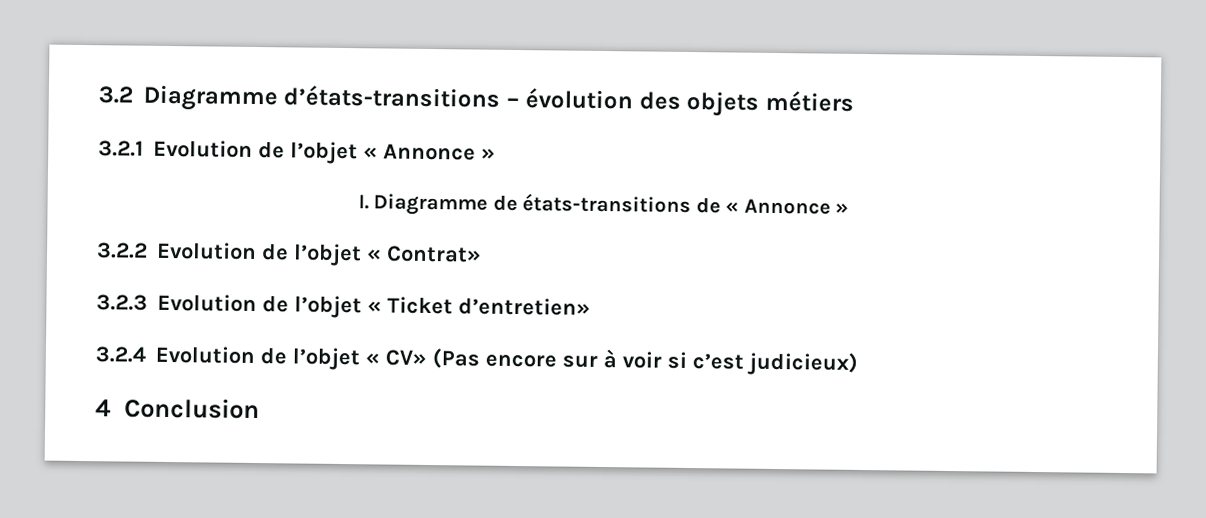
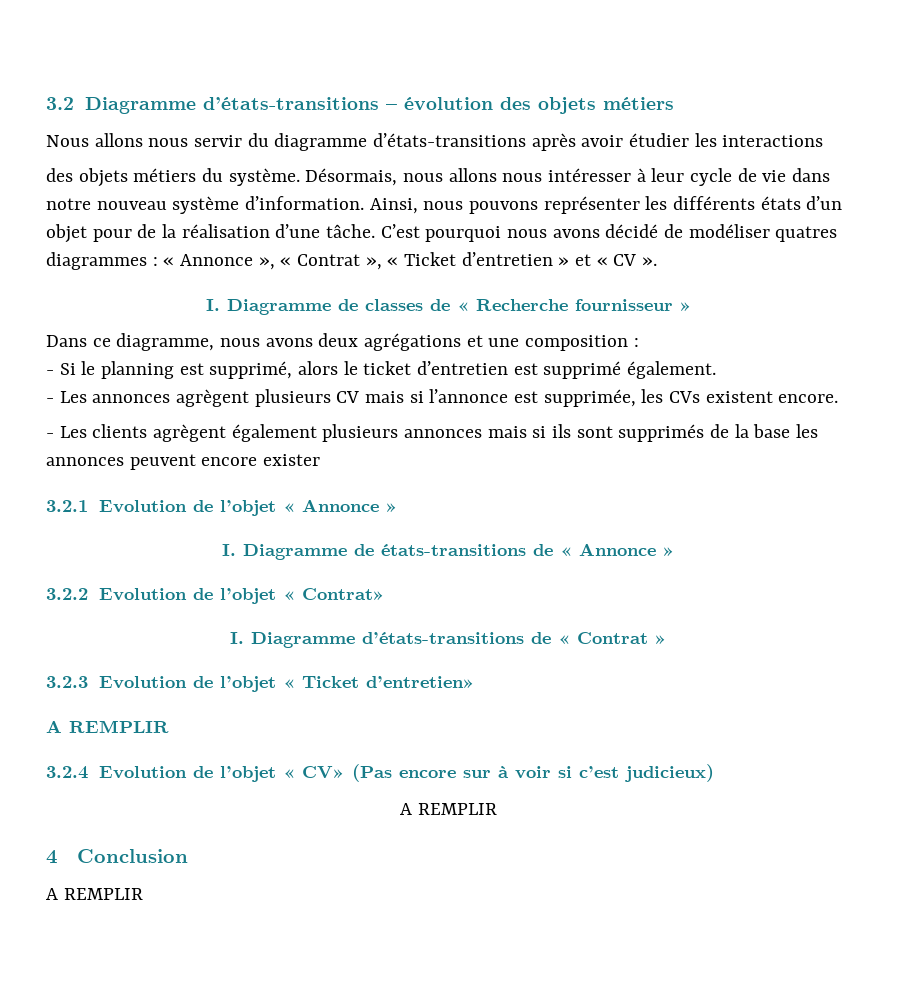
(854, 101) none -> [46,133,824,151] [46,168,831,187] [46,196,843,214] [46,224,838,243] [46,252,658,270] [205,299,692,315] [46,333,639,351] [46,361,717,379] [46,389,839,407] [46,424,819,442] [46,454,321,470] // Nous allons nous servir du diagramme d’états-transitions après avoir étudier les interactions // des objets métiers du système. Désormais, nous allons nous intéresser à leur cycle de vie dans notre nouveau système d’information. Ainsi, nous pouvons représenter les différents états d’un objet pour de la réalisation d’une tâche. C’est pourquoi nous avons décidé de modéliser quatres diagrammes : « Annonce », « Contrat », « Ticket d’entretien » et « CV ». // I. Diagramme de classes de « Recherche fournisseur » // Dans ce diagramme, nous avons deux agrégations et une composition : // - Si le planning est supprimé, alors le ticket d’entretien est supprimé également. // - Les annonces agrègent plusieurs CV mais si l’annonce est supprimée, les CVs existent encore. // - Les clients agrègent également plusieurs annonces mais si ils sont supprimés de la base les annonces peuvent encore exister
(482, 254) none -> [230,632,667,648] // I. Diagramme d’états-transitions de « Contrat »
(591, 306) none -> [46,720,169,733] // A REMPLIR
(858, 363) none -> [400,803,497,815] // A REMPLIR
(261, 408) none -> [46,888,143,900] // A REMPLIR

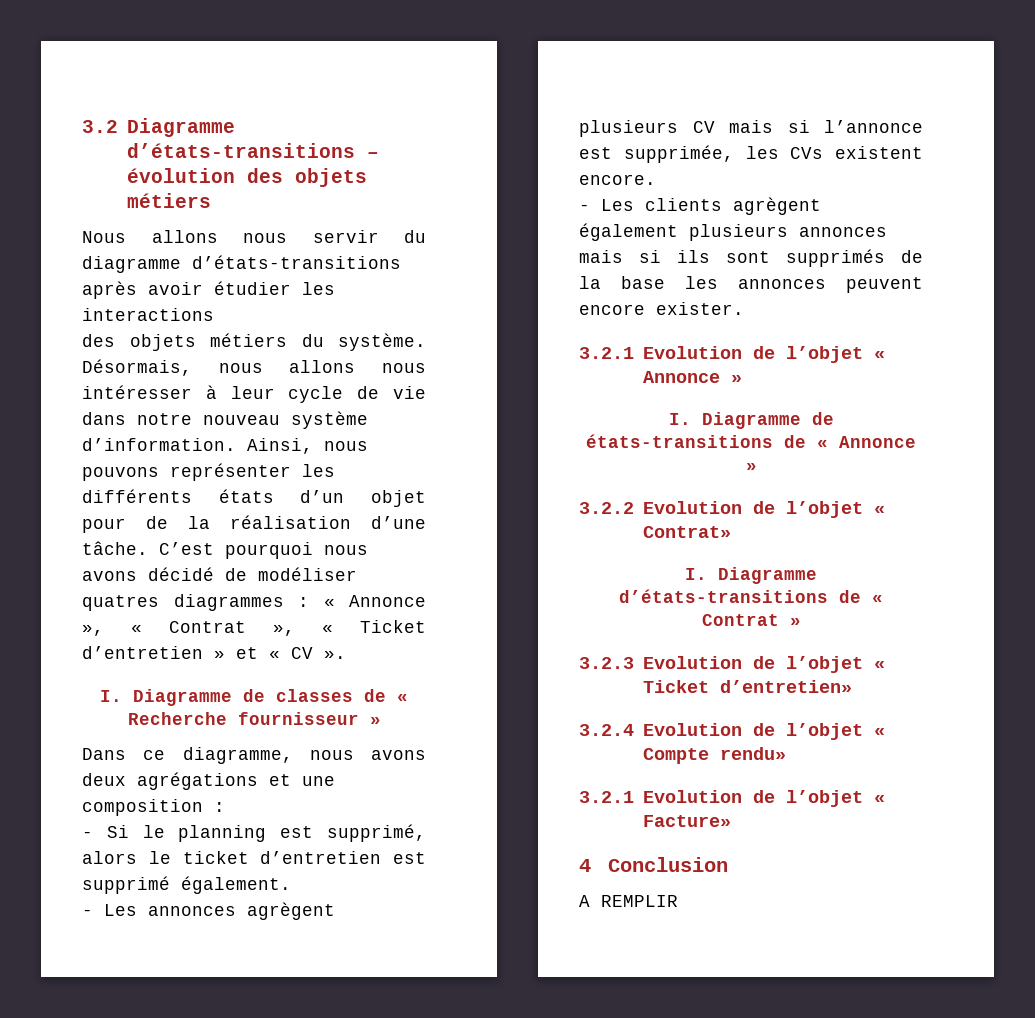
[263,454,321,466] exister -> [656,302,744,315] exister.
[46,720,169,733] [46,764,714,782] [400,803,497,815] A REMPLIR // 3.2.4 Evolution de l’objet « CV» (Pas encore sur à voir si c’est judicieux) // A REMPLIR -> [579,723,885,740] [642,747,786,764] [579,790,885,807] [642,815,731,827] 3.2.4 Evolution de l’objet « Compte rendu» // 3.2.1 Evolution de l’objet « Facture»

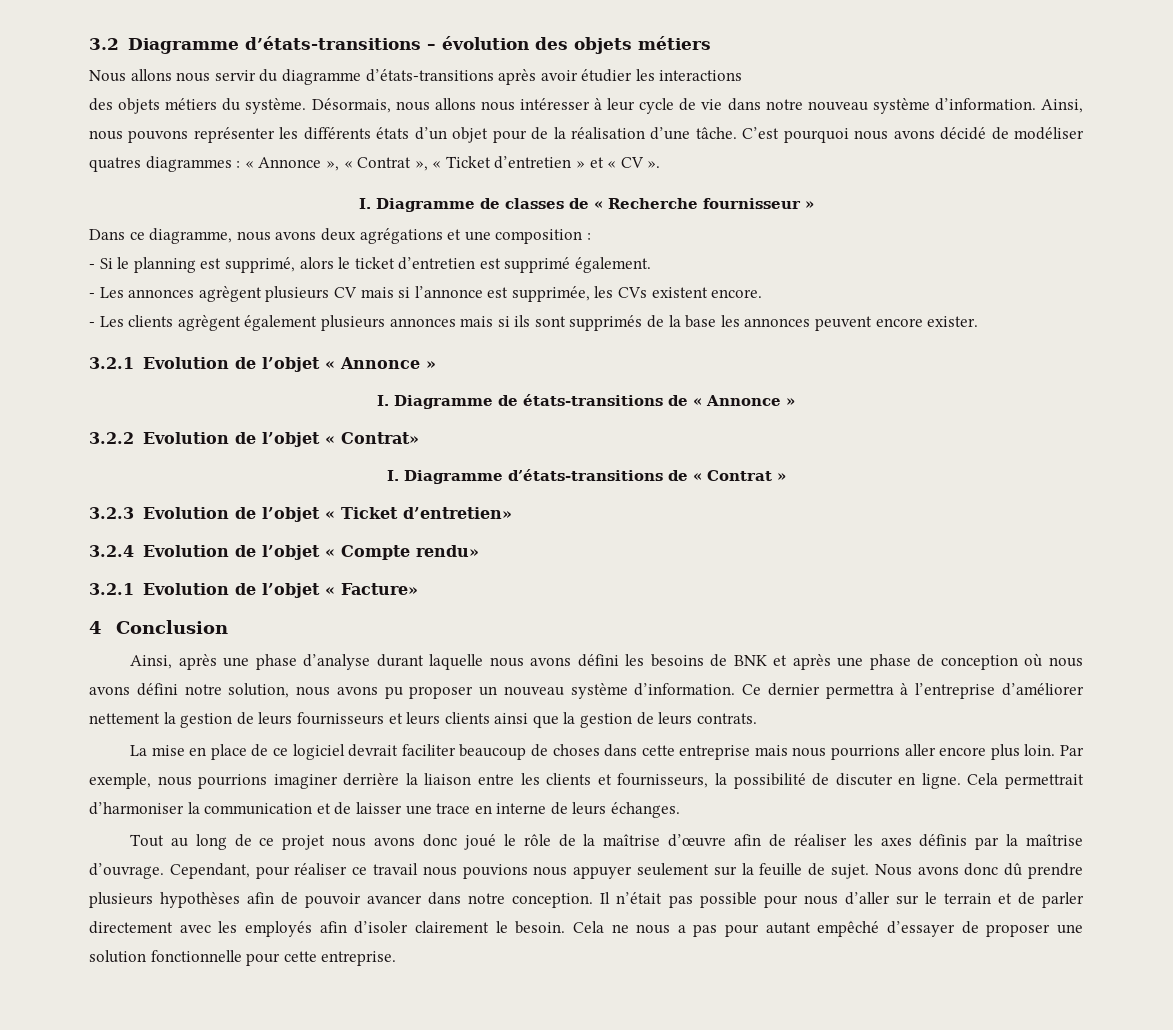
[579,895,678,907] A REMPLIR -> [129,653,1084,670] [89,683,1084,699] [89,712,757,728] [129,744,1084,760] [89,773,1084,789] [89,802,681,818] [129,834,1083,850] [89,863,1083,879] [89,892,1084,908] [89,921,1083,937] [89,950,397,966] Ainsi, après une phase d’analyse durant laquelle nous avons défini les besoins de BNK et après une phase de conception où nous avons défini notre solution, nous avons pu proposer un nouveau système d’information. Ce dernier permettra à l’entreprise d’améliorer nettement la gestion de leurs fournisseurs et leurs clients ainsi que la gestion de leurs contrats. // La mise en place de ce logiciel devrait faciliter beaucoup de choses dans cette entreprise mais nous pourrions aller encore plus loin. Par exemple, nous pourrions imaginer derrière la liaison entre les clients et fournisseurs, la possibilité de discuter en ligne. Cela permettrait d’harmoniser la communication et de laisser une trace en interne de leurs échanges. // Tout au long de ce projet nous avons donc joué le rôle de la maîtrise d’œuvre afin de réaliser les axes définis par la maîtrise d’ouvrage. Cependant, pour réaliser ce travail nous pouvions nous appuyer seulement sur la feuille de sujet. Nous avons donc dû prendre plusieurs hypothèses afin de pouvoir avancer dans notre conception. Il n’était pas possible pour nous d’aller sur le terrain et de parler directement avec les employés afin d’isoler clairement le besoin. Cela ne nous a pas pour autant empêché d’essayer de proposer une solution fonctionnelle pour cette entreprise.

